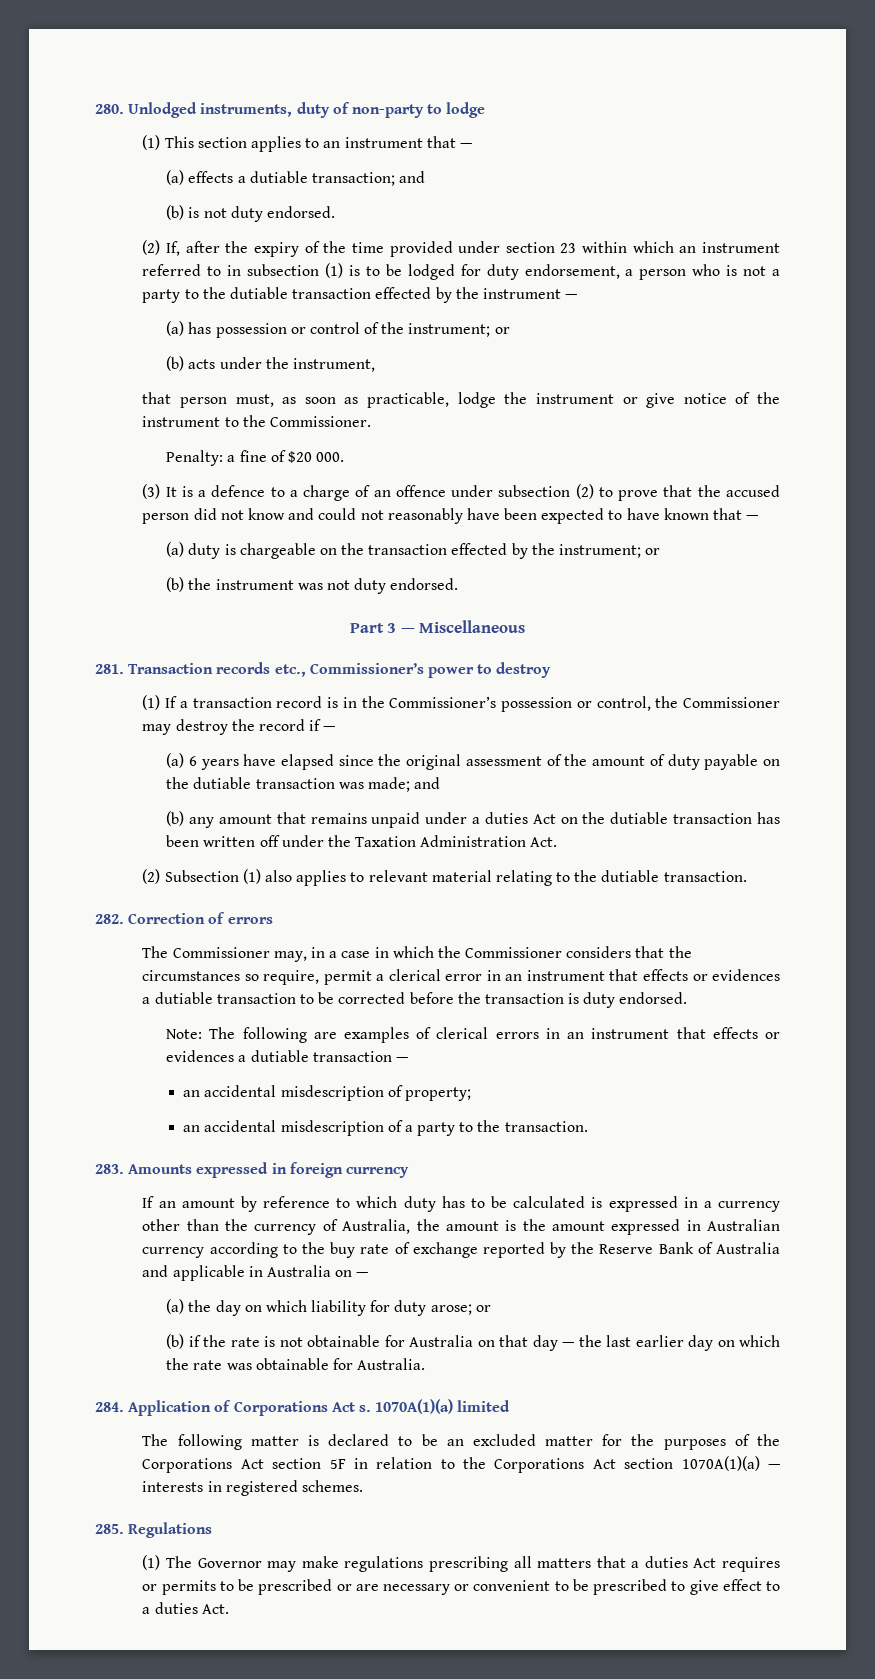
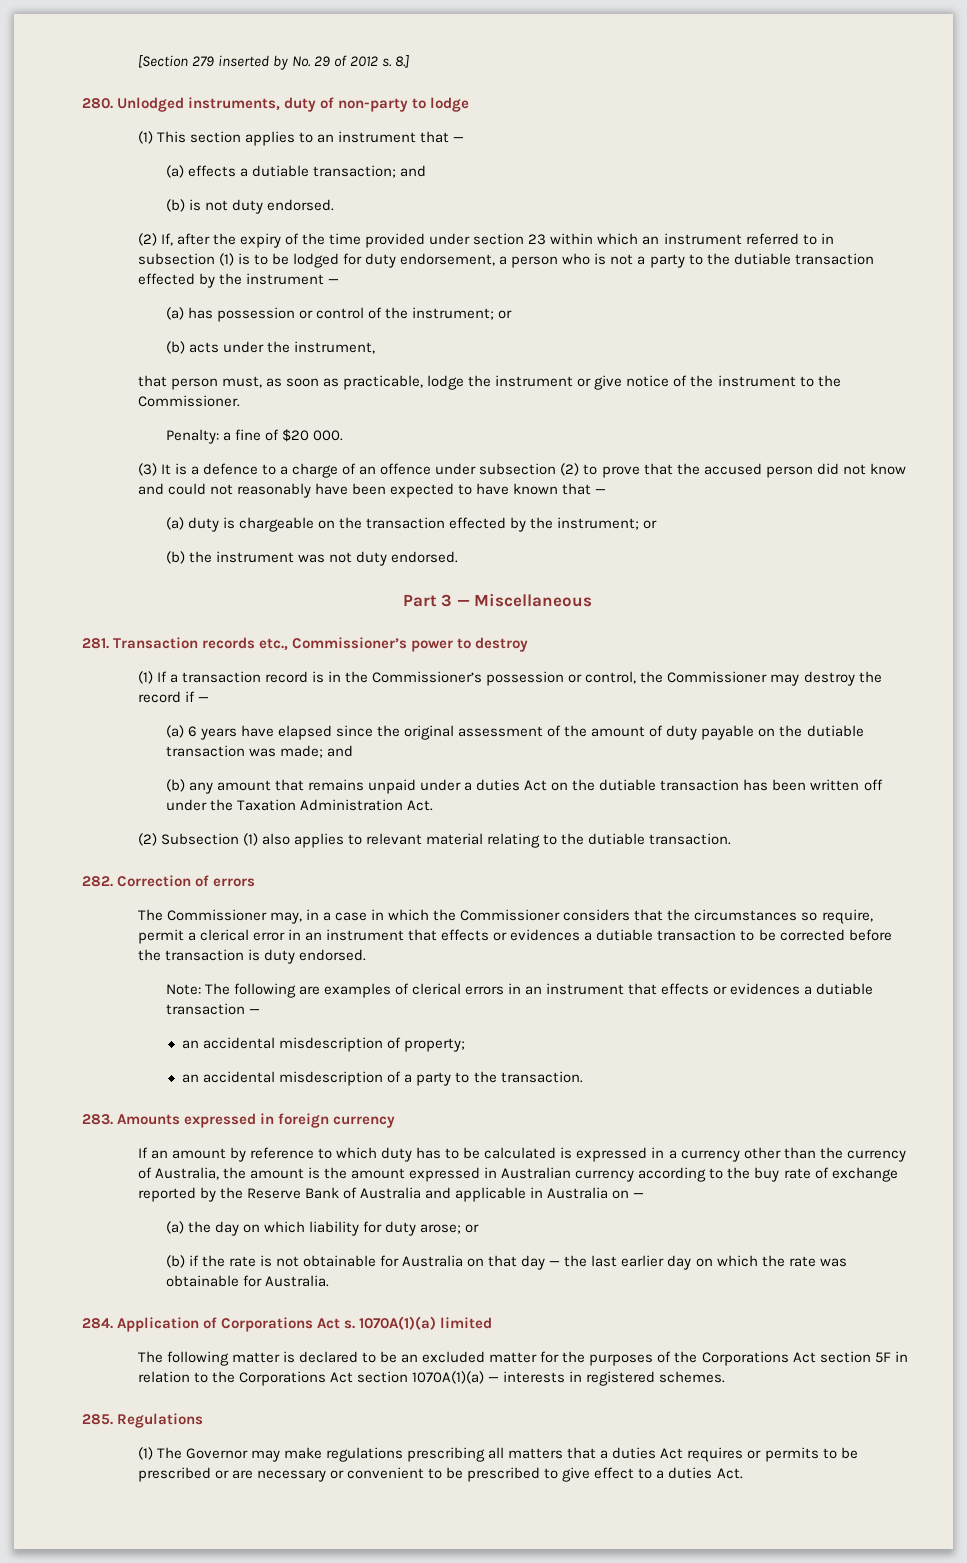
(95, 109) none -> [137,55,410,70] [Section 279 inserted by No. 29 of 2012 s. 8.] //

